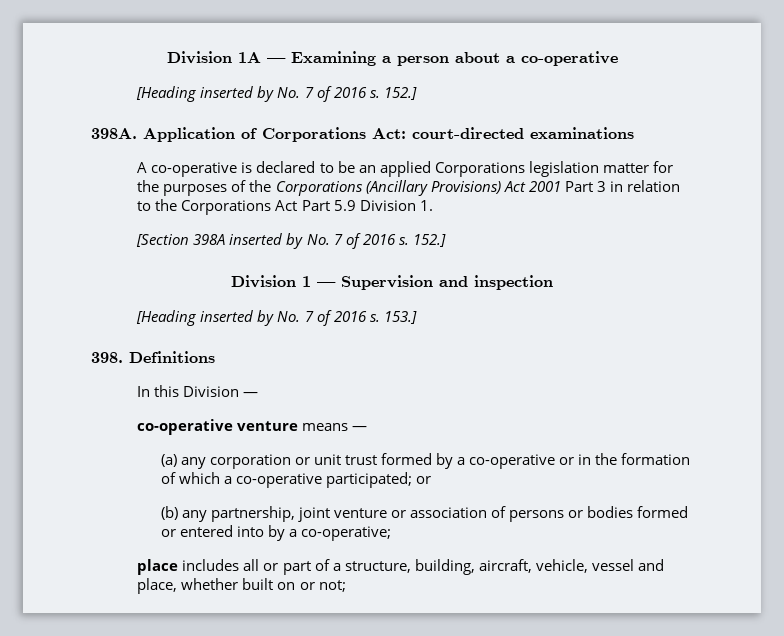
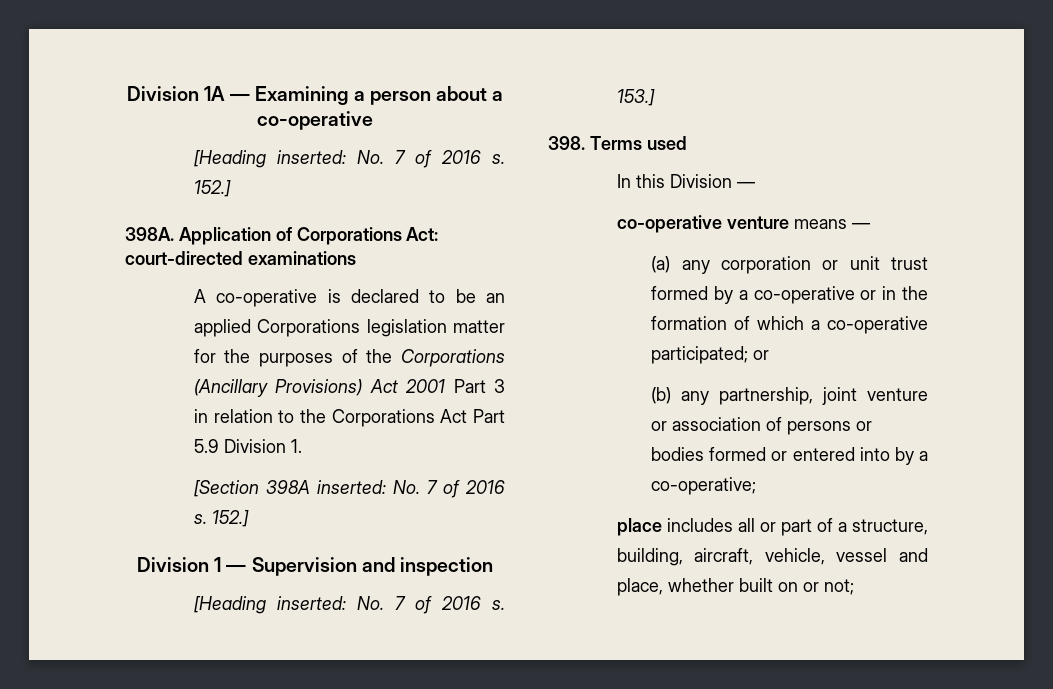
[200,86,275,102] inserted by -> [276,150,346,164] inserted:
[229,233,304,249] inserted by -> [316,480,386,494] inserted:
[200,310,275,326] inserted by -> [276,596,346,610] inserted:
[129,351,215,363] Definitions -> [589,136,687,150] Terms used

